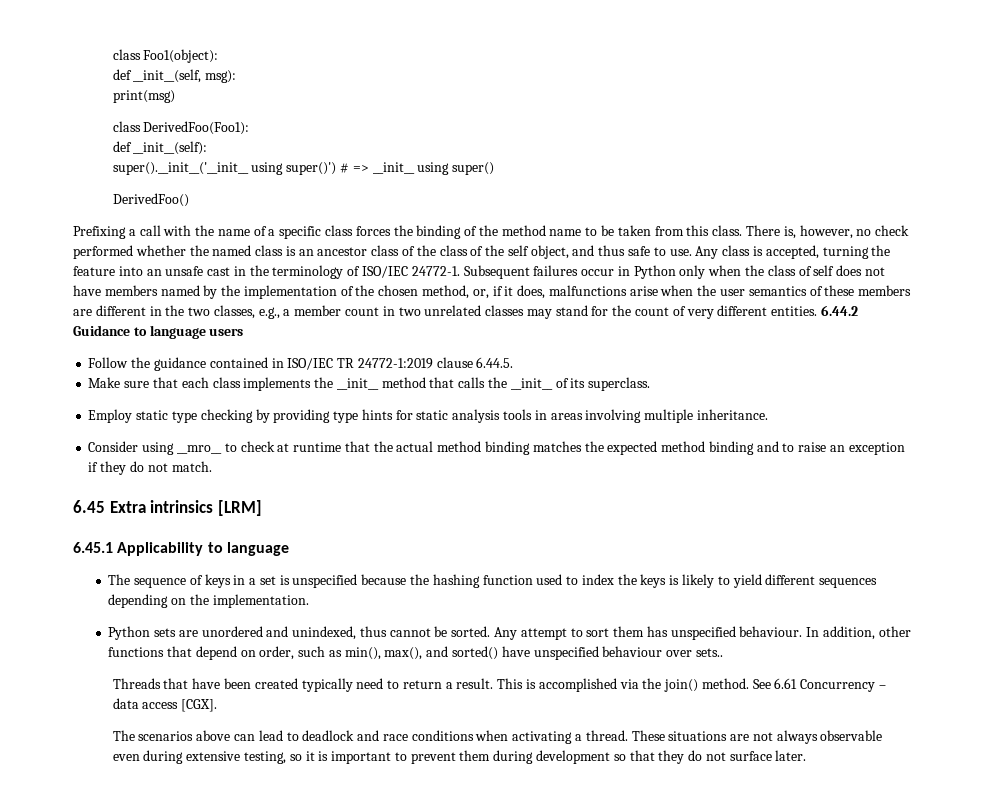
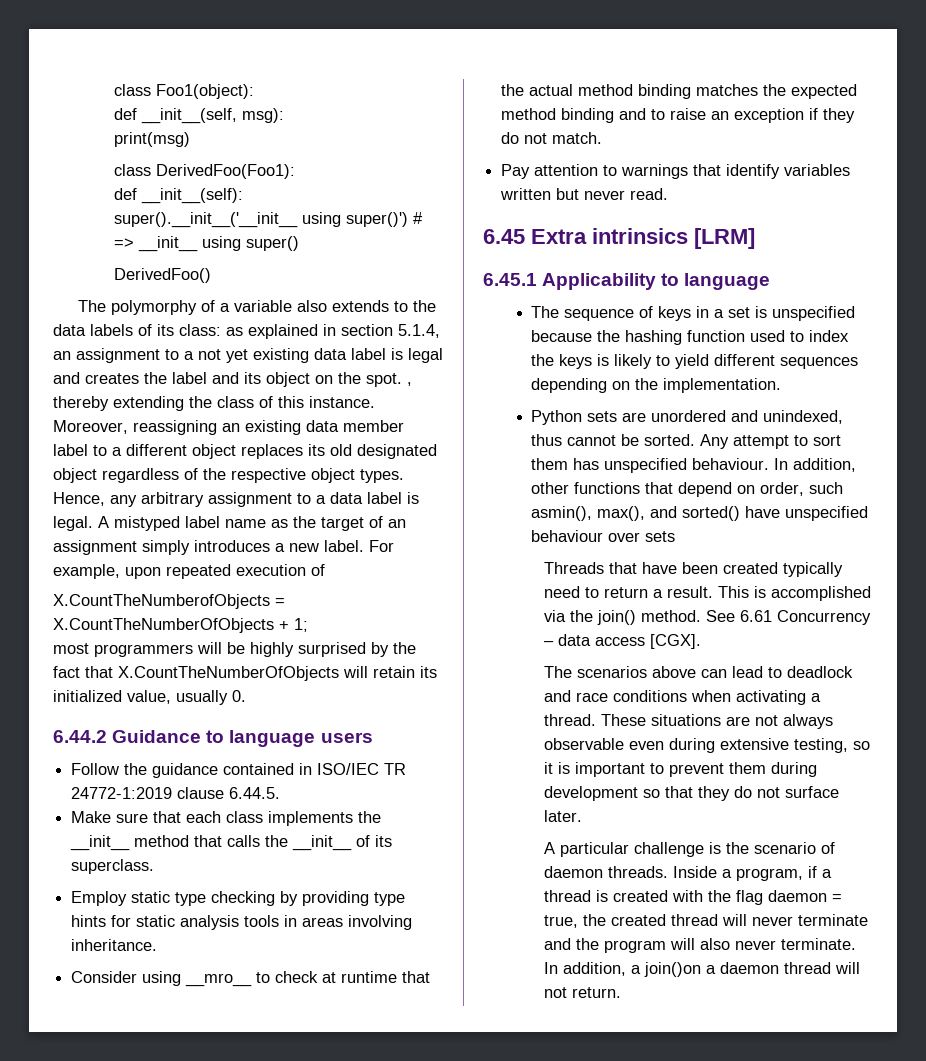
[73,225,910,239] [73,245,891,259] [73,265,885,279] [73,285,912,299] [73,305,818,319] Prefixing a call with the name of a specific class forces the binding of the method name to be taken from this class. There is, however, no check performed whether the named class is an ancestor class of the class of the self object, and thus safe to use. Any class is accepted, turning the feature into an unsafe cast in the terminology of ISO/IEC 24772-1. Subsequent failures occur in Python only when the class of self does not have members named by the implementation of the chosen method, or, if it does, malfunctions arise when the user semantics of these members are different in the two classes, e.g., a member count in two unrelated classes may stand for the count of very different entities. -> [78,300,437,315] [53,324,440,339] [53,348,443,363] [53,372,412,387] [53,396,375,411] [53,420,404,435] [53,444,437,459] [53,468,404,483] [53,492,419,507] [53,516,406,531] [53,540,394,555] [53,564,325,579] [53,594,285,609] [53,618,308,633] [53,642,416,657] [53,666,437,681] [53,690,246,705] The polymorphy of a variable also extends to the data labels of its class: as explained in section 5.1.4, an assignment to a not yet existing data label is legal and creates the label and its object on the spot. , thereby extending the class of this instance. Moreover, reassigning an existing data member label to a different object replaces its old designated object regardless of the respective object types. Hence, any arbitrary assignment to a data label is legal. A mistyped label name as the target of an assignment simply introduces a new label. For example, upon repeated execution of // X.CountTheNumberofObjects = X.CountTheNumberOfObjects + 1; // most programmers will be highly surprised by the fact that X.CountTheNumberOfObjects will retain its initialized value, usually 0. //
[644,409,694,423] multiple -> (413, 922) none
(212, 466) none -> [501,164,851,179] [500,188,669,200] // Pay attention to warnings that identify variables written but never read.
[328,647,381,660] as min(), -> [531,506,593,521] asmin(),
[695,648,723,657] sets.. -> [645,531,676,542] sets
(807, 755) none -> [543,842,835,857] [543,866,832,881] [543,890,842,905] [543,914,868,928] [543,938,856,953] [543,962,860,977] [543,987,621,998] // A particular challenge is the scenario of daemon threads. Inside a program, if a thread is created with the flag daemon = true, the created thread will never terminate and the program will also never terminate. In addition, a join()on a daemon thread will not return.

